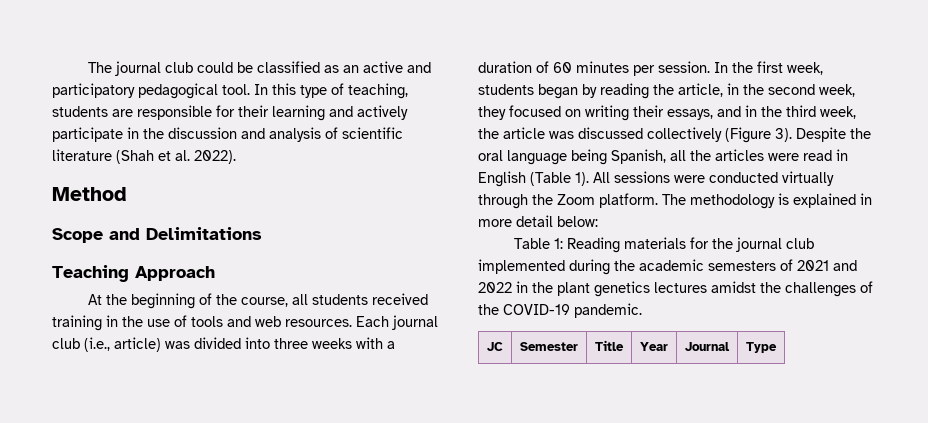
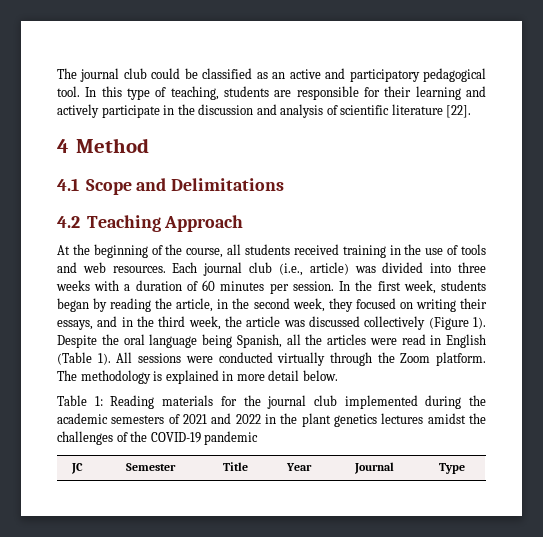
[116,150,236,164] (Shah et al. 2022). // -> [446,105,472,118] [57,139,69,153] [22]. // 4
(127, 194) none -> [57,178,79,191] 4.1
(262, 233) none -> [57,216,80,228] 4.2
[775,128,792,142] 3). -> [472,317,486,329] 1).
[557,216,598,227] below: -> [302,370,338,381] below.
[574,303,642,318] pandemic. -> [204,431,259,445] pandemic

